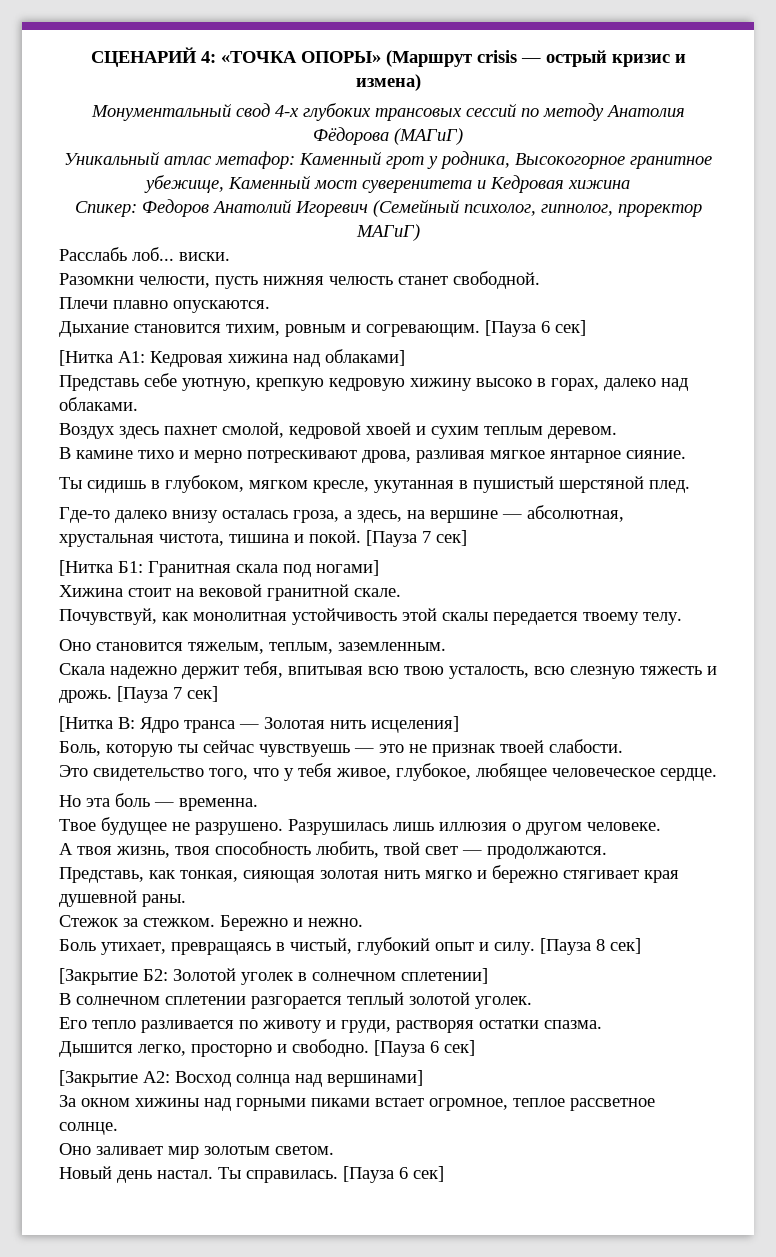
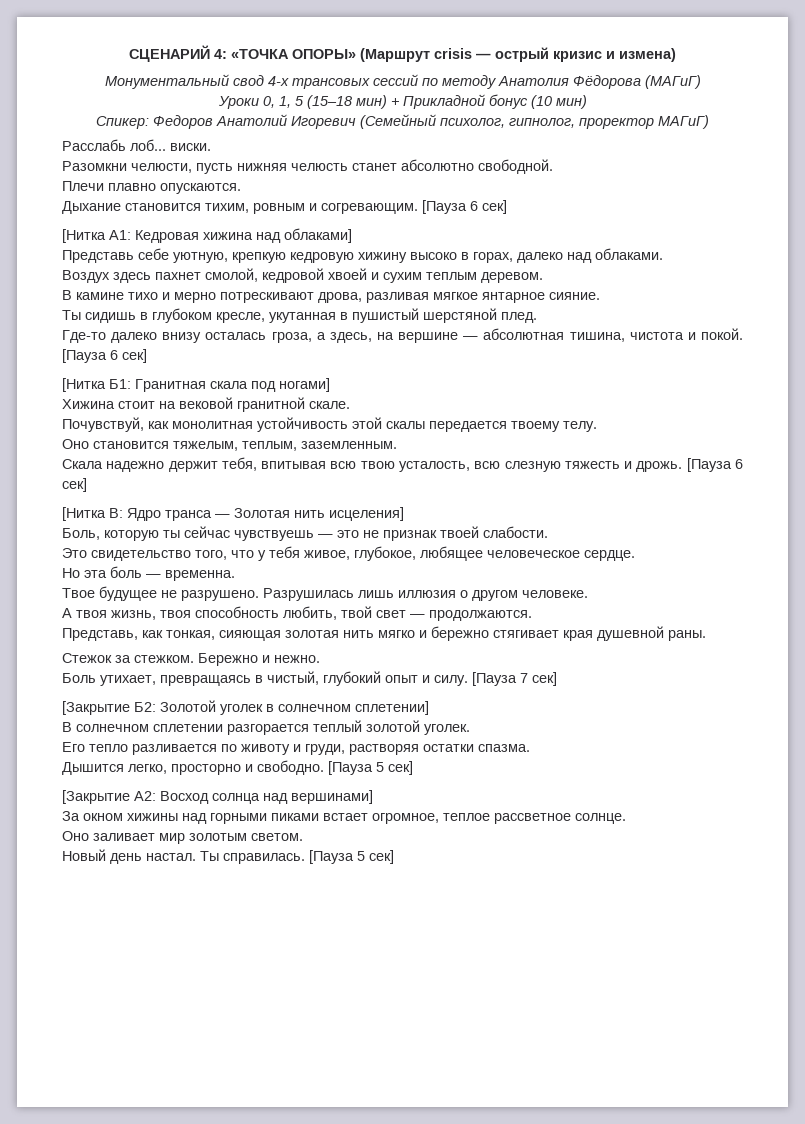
[302,103,371,121] глубоких -> (289, 81) none
[64,151,712,169] [144,175,630,193] Уникальный атлас метафор: Каменный грот у родника, Высокогорное гранитное убежище, Каменный мост суверенитета и Кедровая хижина -> [217,94,587,109] Уроки 0, 1, 5 (15–18 мин) + Прикладной бонус (10 мин)
(448, 280) none -> [401,159,474,171] абсолютно
[165,475,308,493] глубоком, мягком -> [152,308,212,323] глубоком
[527,505,624,522] [59,534,289,547] абсолютная, хрустальная чистота, тишина -> [483,328,684,342] абсолютная тишина, чистота
[422,531,431,543] 7 -> [110,350,118,360] 6
[173,687,182,699] 7 -> [735,459,744,469] 6
[596,939,605,951] 8 -> [520,673,528,683] 7
[430,1041,439,1053] 6 -> [376,762,384,772] 5
[399,1167,408,1179] 6 -> [357,851,365,861] 5

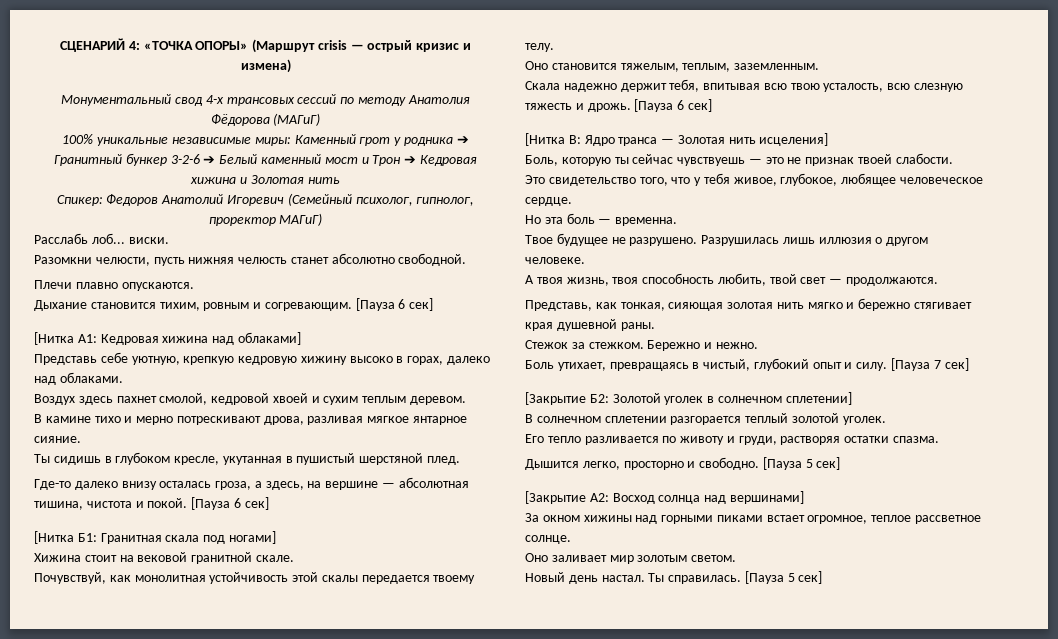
[217,94,587,109] Уроки 0, 1, 5 (15–18 мин) + Прикладной бонус (10 мин) -> [62,134,469,146] [54,153,477,166] [190,175,340,184] 100% уникальные независимые миры: Каменный грот у родника ➔ Гранитный бункер 3-2-6 ➔ Белый каменный мост и Трон ➔ Кедровая хижина и Золотая нить

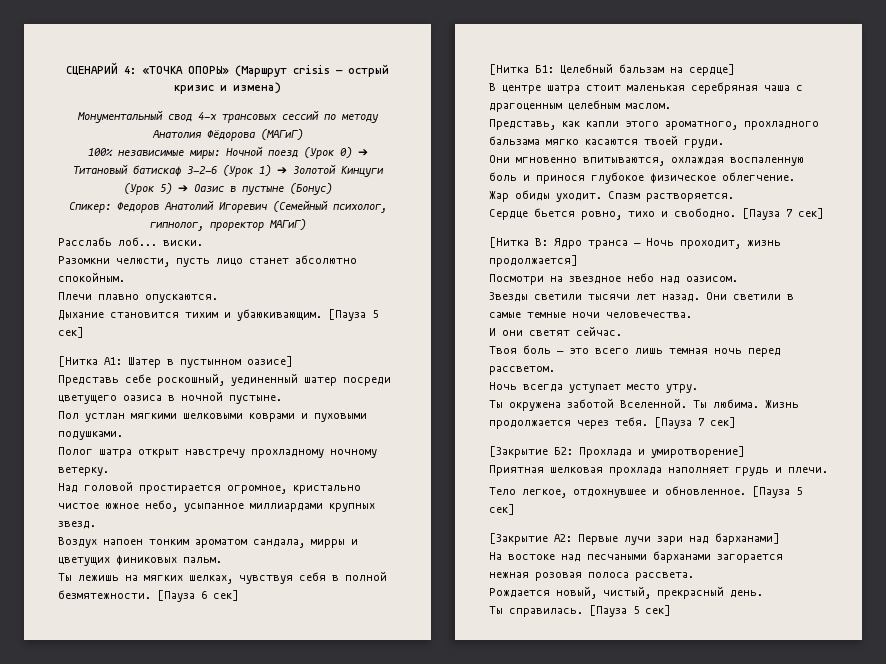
[97,137,169,146] уникальные -> (113, 152) none
[294,134,469,146] [54,153,477,166] [190,175,340,184] Каменный грот у родника ➔ Гранитный бункер 3-2-6 ➔ Белый каменный мост и Трон ➔ Кедровая хижина и Золотая нить -> [225,146,368,159] [72,164,384,177] [123,183,332,195] Ночной поезд (Урок 0) ➔ Титановый батискаф 3-2-6 (Урок 1) ➔ Золотой Кинцуги (Урок 5) ➔ Оазис в пустыне (Бонус)
[188,257,288,264] нижняя челюсть -> [216,258,243,266] лицо
[398,253,467,266] свободной. -> [58,272,125,282] спокойным.
[159,298,434,311] [34,332,301,345] [34,352,491,365] [34,372,123,385] [34,393,467,405] [34,414,468,425] [34,436,81,443] [34,452,461,465] [34,477,469,490] [34,498,188,510] тихим, ровным и согревающим. [Пауза 6 сек] // [Нитка А1: Кедровая хижина над облаками] // Представь себе уютную, крепкую кедровую хижину высоко в горах, далеко над облаками. // Воздух здесь пахнет смолой, кедровой хвоей и сухим теплым деревом. // В камине тихо и мерно потрескивают дрова, разливая мягкое янтарное сияние. // Ты сидишь в глубоком кресле, укутанная в пушистый шерстяной плед. // Где-то далеко внизу осталась гроза, а здесь, на вершине — абсолютная тишина, чистота и покой. -> [185,309,378,321] [58,327,84,338] [58,356,293,368] [58,373,391,386] [58,391,282,404] [58,411,367,422] [58,431,123,440] [58,447,377,458] [58,467,109,476] [58,481,361,494] [58,500,375,512] [58,521,96,529] [58,537,358,548] [58,555,222,566] [58,571,387,584] [58,590,151,599] тихим и убаюкивающим. [Пауза 5 сек] // [Нитка А1: Шатер в пустынном оазисе] // Представь себе роскошный, уединенный шатер посреди цветущего оазиса в ночной пустыне. // Пол устлан мягкими шелковыми коврами и пуховыми подушками. // Полог шатра открыт навстречу прохладному ночному ветерку. // Над головой простирается огромное, кристально чистое южное небо, усыпанное миллиардами крупных звезд. // Воздух напоен тонким ароматом сандала, мирры и цветущих финиковых пальм. // Ты лежишь на мягких шелках, чувствуя себя в полной безмятежности.
[100,531,276,544] [34,552,294,564] [34,572,476,584] [525,43,554,52] [525,61,820,72] [525,79,964,92] [525,99,685,112] Гранитная скала под ногами] // Хижина стоит на вековой гранитной скале. // Почувствуй, как монолитная устойчивость этой скалы передается твоему телу. // Оно становится тяжелым, теплым, заземленным. // Скала надежно держит тебя, впитывая всю твою усталость, всю слезную тяжесть и дрожь. [Пауза 6 -> [560,63,735,76] [489,82,803,94] [489,100,671,112] [489,119,819,130] [489,135,724,148] [489,155,804,166] [489,172,795,184] [489,190,734,202] [489,208,793,220] Целебный бальзам на сердце] // В центре шатра стоит маленькая серебряная чаша с драгоценным целебным маслом. // Представь, как капли этого ароматного, прохладного бальзама мягко касаются твоей груди. // Они мгновенно впитываются, охлаждая воспаленную боль и принося глубокое физическое облегчение. // Жар обиды уходит. Спазм растворяется. // Сердце бьется ровно, тихо и свободно. [Пауза 7
[677,133,829,146] [525,153,953,166] [525,173,984,186] [525,197,572,206] [525,213,678,226] [525,233,929,246] [525,257,585,264] [525,273,939,286] [525,298,973,311] [525,319,655,331] [525,340,758,351] [525,358,888,371] Золотая нить исцеления] // Боль, которую ты сейчас чувствуешь — это не признак твоей слабости. // Это свидетельство того, что у тебя живое, глубокое, любящее человеческое сердце. // Но эта боль — временна. // Твое будущее не разрушено. Разрушилась лишь иллюзия о другом человеке. // А твоя жизнь, твоя способность любить, твой свет — продолжаются. // Представь, как тонкая, сияющая золотая нить мягко и бережно стягивает края душевной раны. // Стежок за стежком. Бережно и нежно. // Боль утихает, превращаясь в чистый, глубокий опыт и силу. -> [646,238,781,249] [489,255,578,267] [489,273,738,285] [489,292,794,302] [489,312,692,319] [489,326,622,336] [489,345,781,357] [489,366,555,375] [489,382,698,393] [489,398,799,411] [489,417,648,429] Ночь проходит, жизнь продолжается] // Посмотри на звездное небо над оазисом. // Звезды светили тысячи лет назад. Они светили в самые темные ночи человечества. // И они светят сейчас. // Твоя боль — это всего лишь темная ночь перед рассветом. // Ночь всегда уступает место утру. // Ты окружена заботой Вселенной. Ты любима. Жизнь продолжается через тебя.
[612,392,852,405] [525,413,886,425] [525,434,940,445] [525,457,760,470] Золотой уголек в солнечном сплетении] // В солнечном сплетении разгорается теплый золотой уголек. // Его тепло разливается по животу и груди, растворяя остатки спазма. // Дышится легко, просторно и свободно. -> [579,446,745,458] [489,465,828,476] [489,486,746,498] Прохлада и умиротворение] // Приятная шелковая прохлада наполняет грудь и плечи. // Тело легкое, отдохнувшее и обновленное.
[612,491,804,504] [525,513,982,524] [525,535,571,544] [525,553,737,564] [525,572,645,584] Восход солнца над вершинами] // За окном хижины над горными пиками встает огромное, теплое рассветное солнце. // Оно заливает мир золотым светом. // Новый день настал. -> [578,533,780,545] [489,551,783,563] [489,572,694,581] [489,586,763,599] Первые лучи зари над барханами] // На востоке над песчаными барханами загорается нежная розовая полоса рассвета. // Рождается новый, чистый, прекрасный день. //

